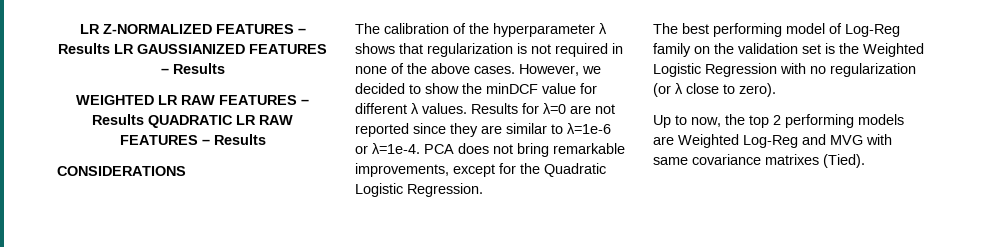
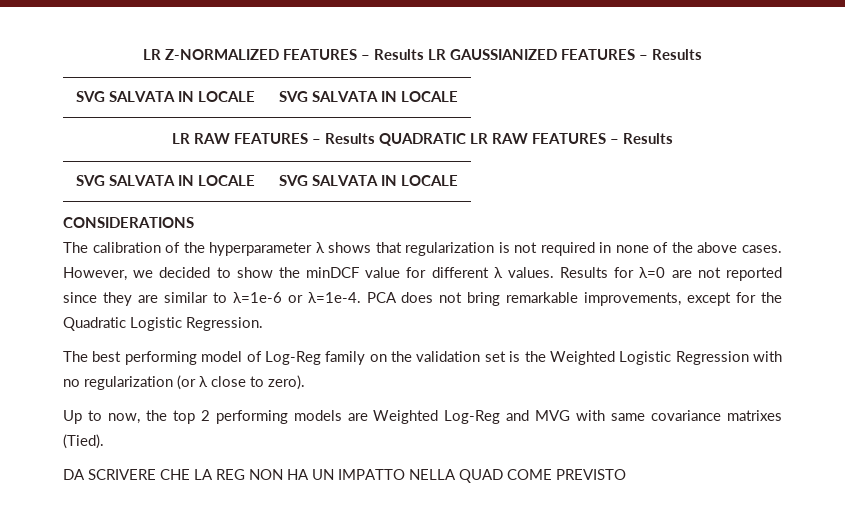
[76,95,154,105] // WEIGHTED -> [75,91,255,102] [279,91,458,102] // SVG SALVATA IN LOCALE | SVG SALVATA IN LOCALE //
(266, 139) none -> [75,175,255,186] [279,175,458,186] // SVG SALVATA IN LOCALE | SVG SALVATA IN LOCALE
(865, 161) none -> [63,469,626,483] // DA SCRIVERE CHE LA REG NON HA UN IMPATTO NELLA QUAD COME PREVISTO

